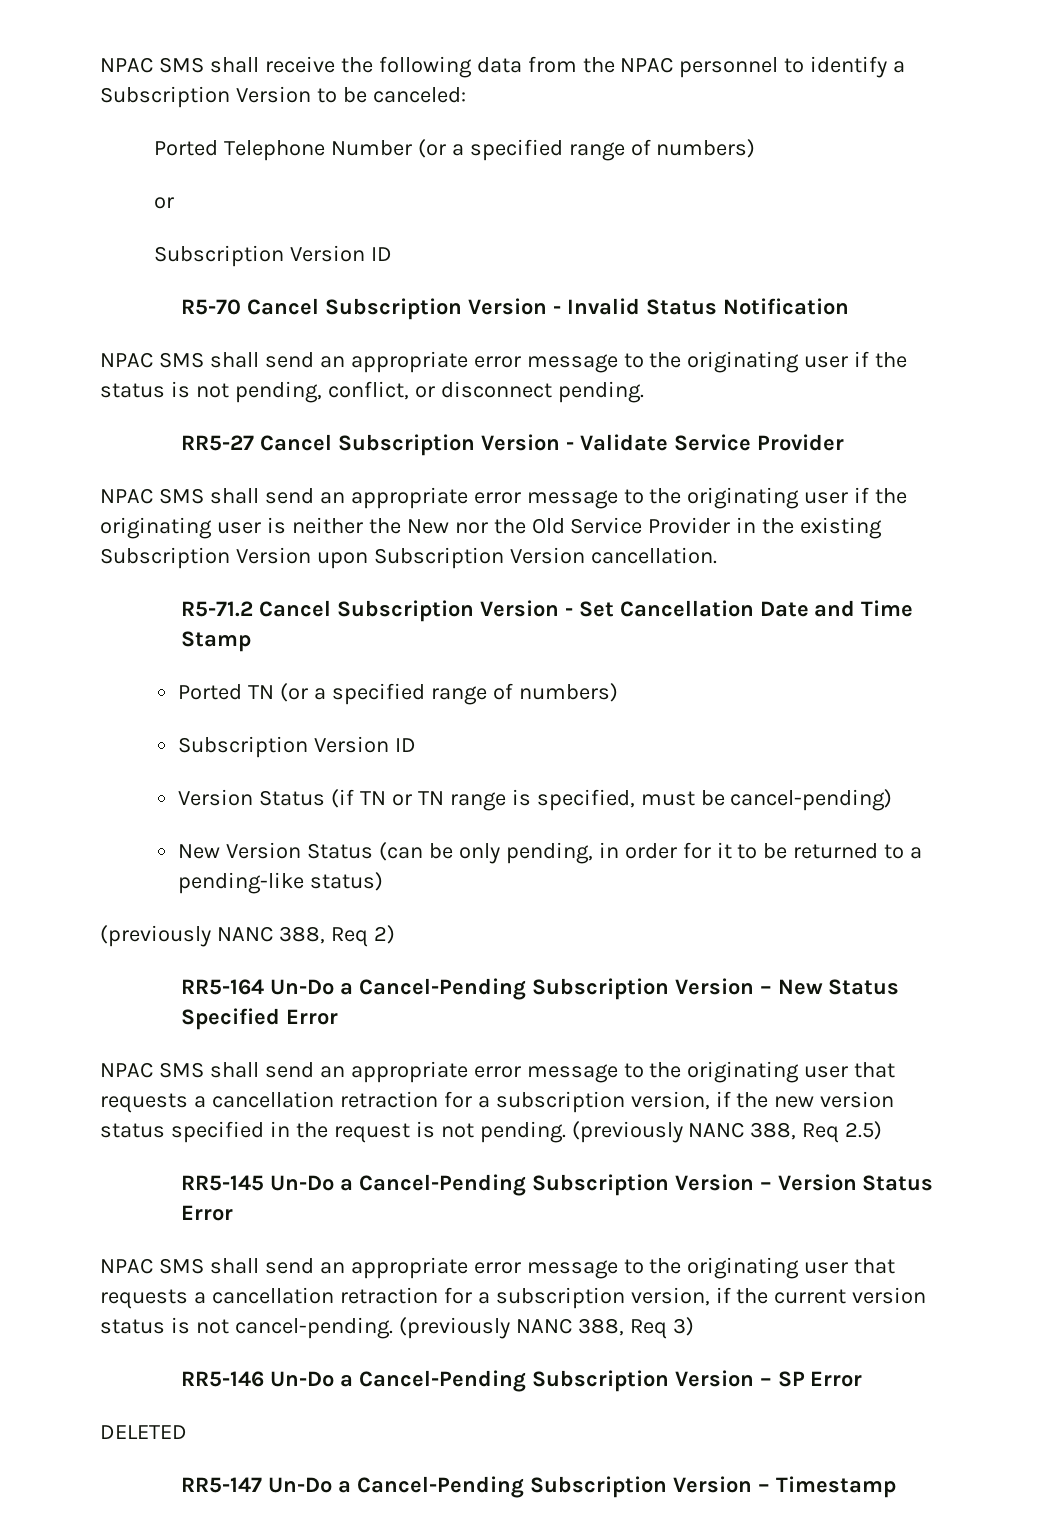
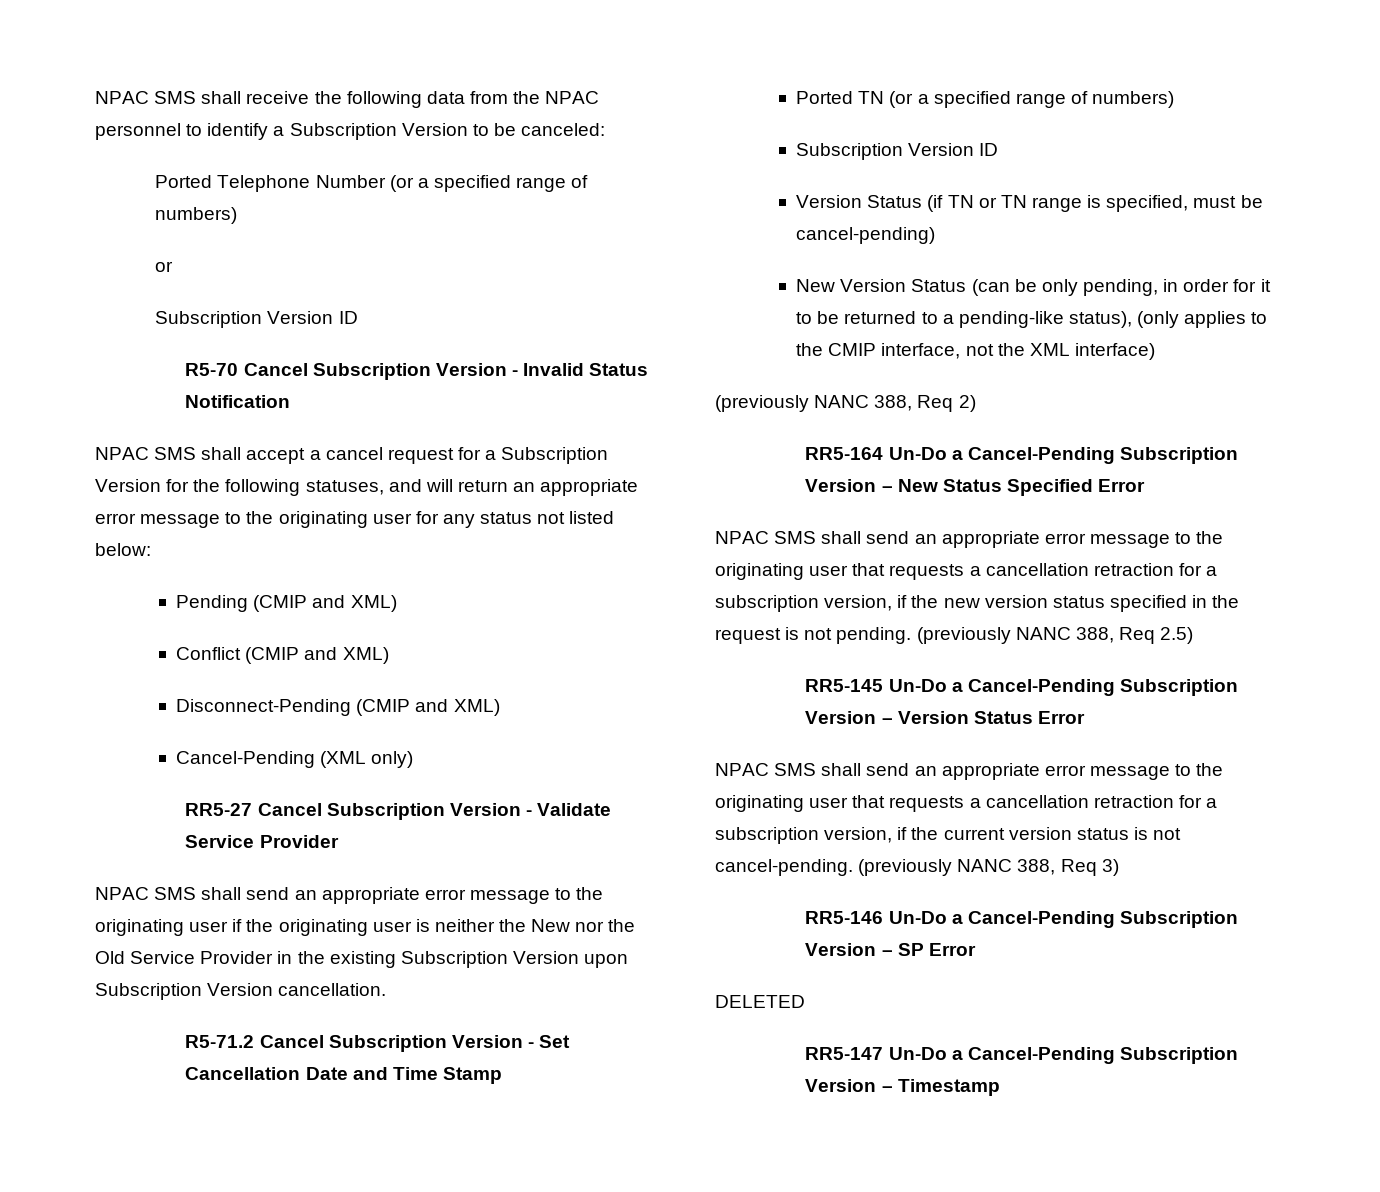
[264,351,908,373] [100,381,644,403] send an appropriate error message to the originating user if the status is not pending, conflict, or disconnect pending. -> [246,447,609,464] [95,479,639,496] [95,511,615,528] [95,543,151,556] [176,595,397,612] [176,647,389,664] [176,699,500,716] [176,751,414,768] accept a cancel request for a Subscription Version for the following statuses, and will return an appropriate error message to the originating user for any status not listed below: // Pending (CMIP and XML) // Conflict (CMIP and XML) // Disconnect-Pending (CMIP and XML) // Cancel-Pending (XML only)
[310,872,384,891] status) -> [1068,311,1268,328] [796,343,1155,360] status), (only applies to the CMIP interface, not the XML interface)

